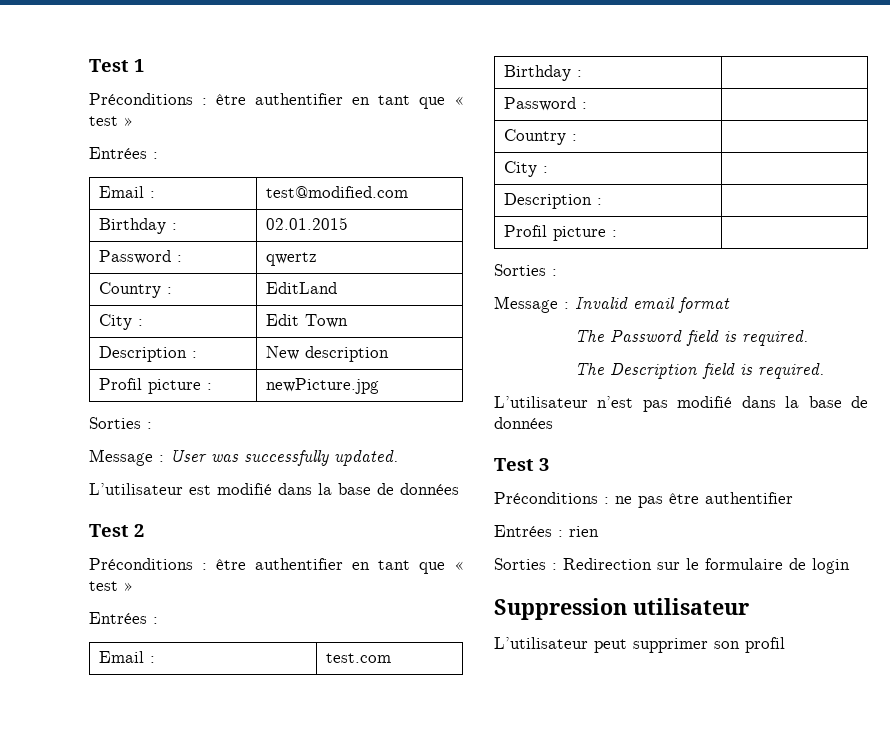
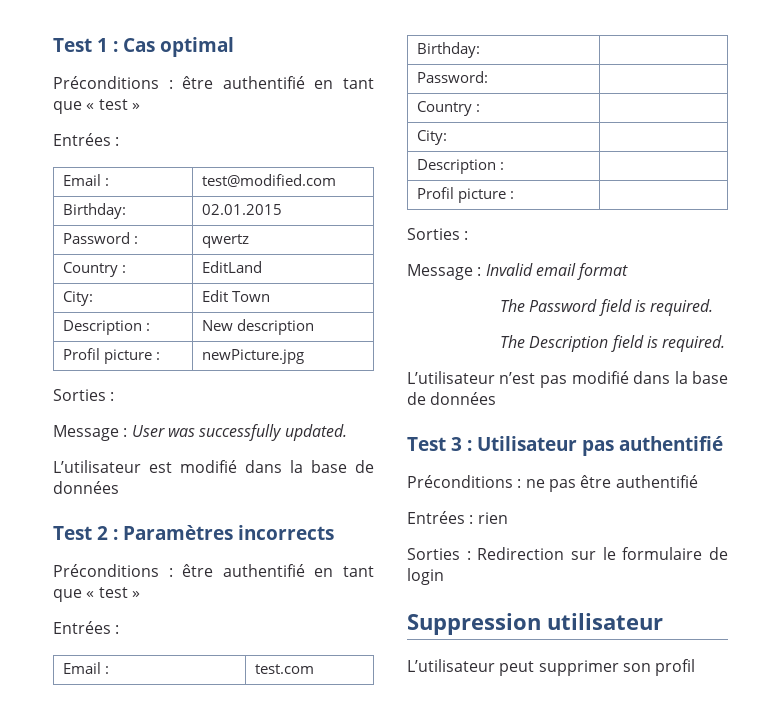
[89,93,343,105] // Préconditions : être authentifier -> [112,37,234,57] [53,76,305,89] : Cas optimal // Préconditions : être authentifié
[98,218,177,234] Birthday : -> [62,203,126,219] Birthday:
[98,314,143,330] City : -> [62,291,93,306] City:
[89,558,343,570] // Préconditions : être authentifier -> [112,525,334,540] [53,564,305,577] : Paramètres incorrects // Préconditions : être authentifié
[503,65,582,81] [503,97,587,111] Birthday : | // Password : -> [416,42,480,58] [416,71,488,83] Birthday: | // Password:
[503,161,548,177] City : -> [416,130,447,145] City:
(549, 464) none -> [466,436,723,456] : Utilisateur pas authentifié
[705,492,793,504] authentifier -> [615,475,698,488] authentifié

